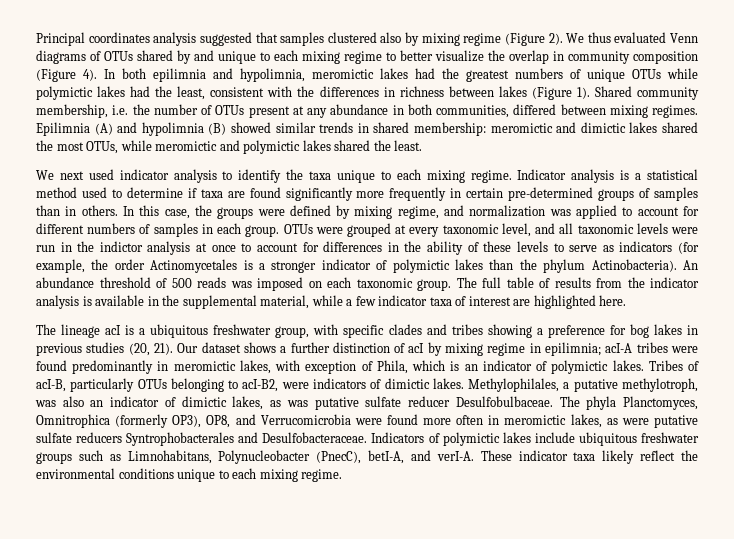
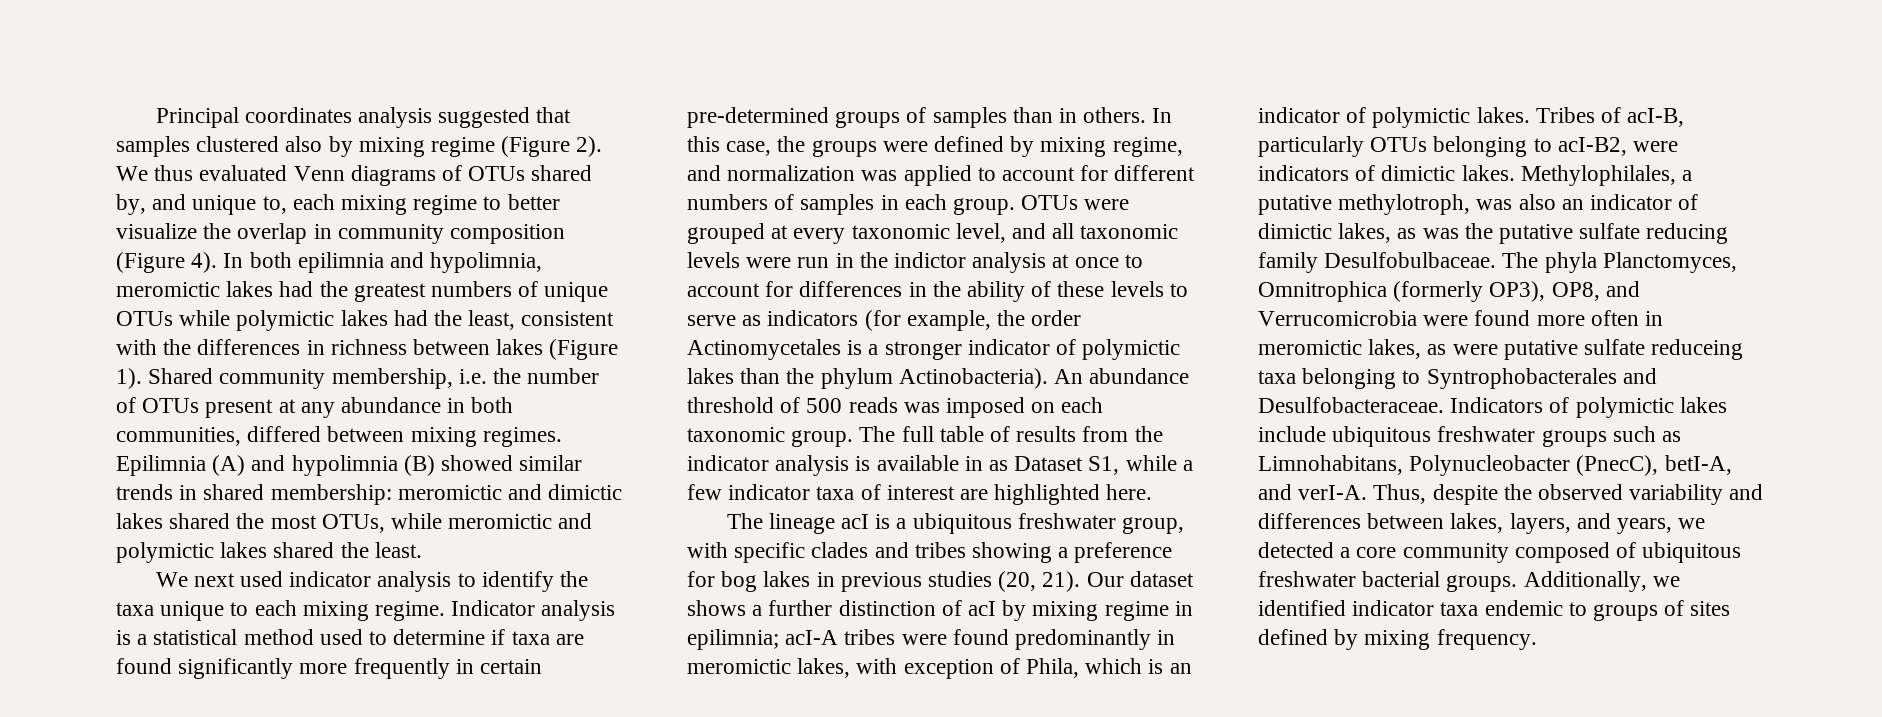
[177,50,191,64] by -> [116,194,146,215] by,
[260,52,270,61] to -> [262,196,287,214] to,
[162,295,310,309] the supplemental material, -> [989,456,1120,475] as Dataset S1,
[314,396,451,410] putative sulfate reducer -> [1464,223,1729,244] [1258,252,1318,273] the putative sulfate reducing family
[76,432,123,443] reducers -> [1651,339,1744,360] [1258,368,1421,389] reduceing taxa belonging to
[480,450,698,464] [36,468,343,482] These indicator taxa likely reflect the environmental conditions unique to each mixing regime. -> [1373,484,1764,505] [1258,513,1706,534] [1258,542,1742,563] [1258,571,1680,592] [1258,600,1731,621] [1258,629,1537,650] Thus, despite the observed variability and differences between lakes, layers, and years, we detected a core community composed of ubiquitous freshwater bacterial groups. Additionally, we identified indicator taxa endemic to groups of sites defined by mixing frequency.

